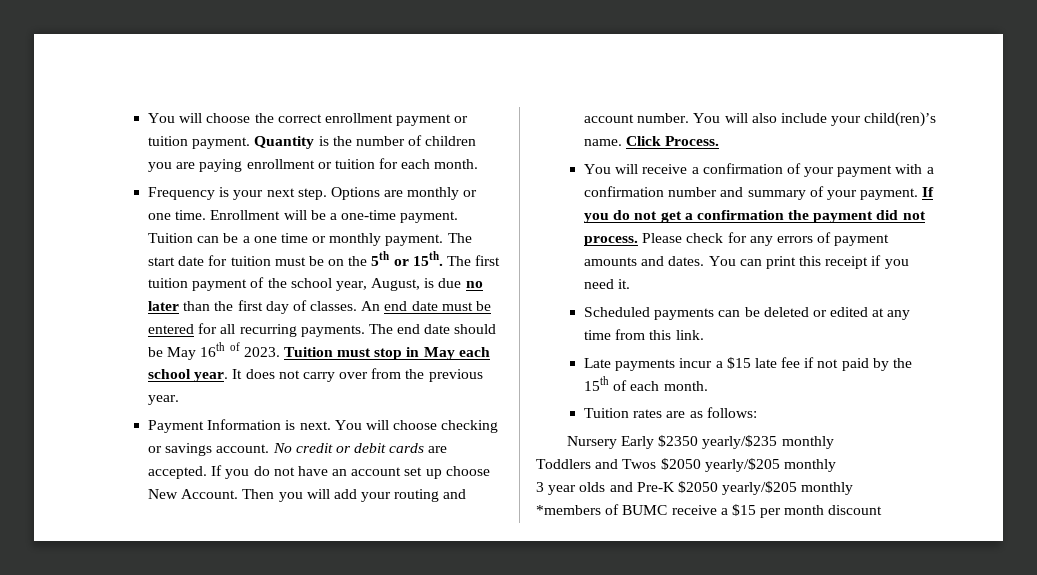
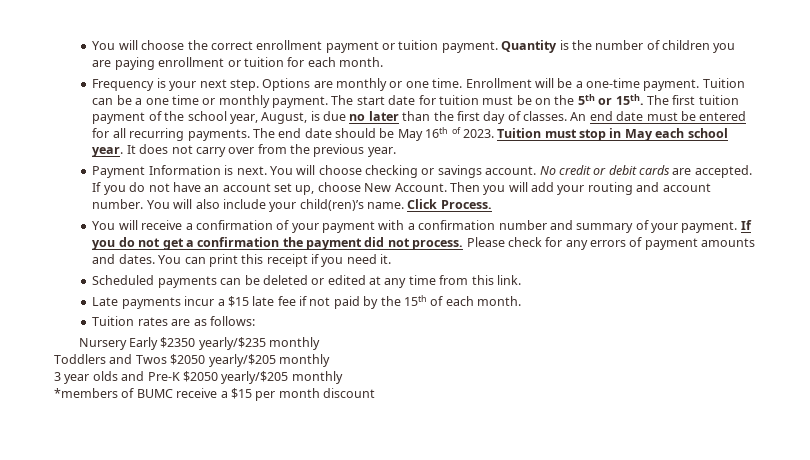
[425,469,442,479] up -> [295,185,315,195] up,

